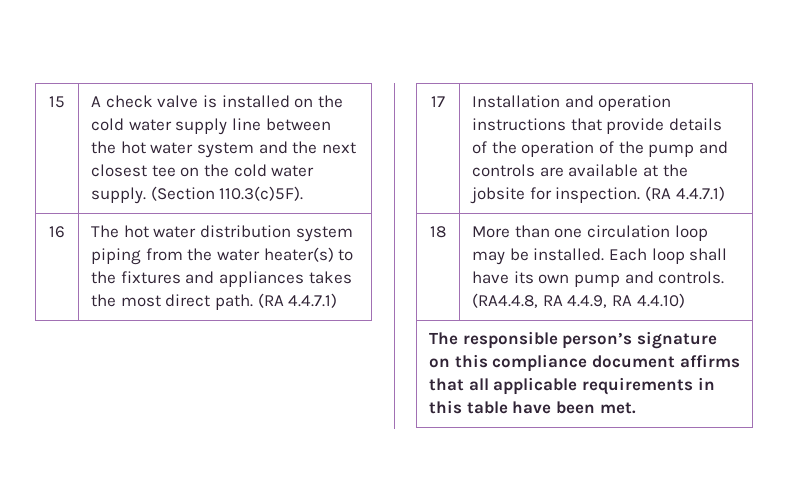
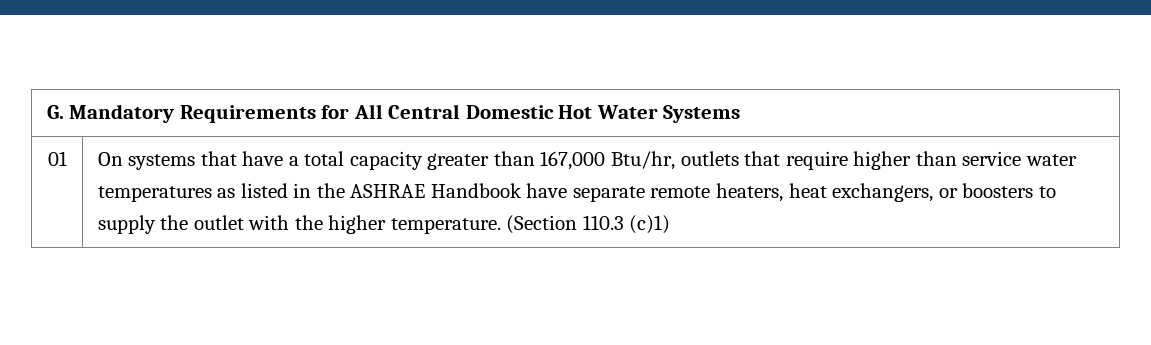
[49,96,65,108] [91,95,343,108] [91,118,331,135] [91,141,356,158] [91,164,315,177] [91,186,304,204] [49,226,65,238] [91,225,353,242] [91,247,354,265] [91,271,352,287] [91,293,338,310] [431,96,445,107] [472,95,672,111] [472,118,723,134] [472,141,728,157] [472,164,688,177] [470,186,725,204] [430,226,446,238] [472,225,708,241] [472,248,728,265] [472,271,725,287] [472,293,685,308] [429,331,718,349] [429,354,740,372] [429,377,715,395] [429,400,636,414] 15 | A check valve is installed on the cold water supply line between the hot water system and the next closest tee on the cold water supply. (Section 110.3(c)5F). // 16 | The hot water distribution system piping from the water heater(s) to the fixtures and appliances takes the most direct path. (RA 4.4.7.1) // 17 | Installation and operation instructions that provide details of the operation of the pump and controls are available at the jobsite for inspection. (RA 4.4.7.1) // 18 | More than one circulation loop may be installed. Each loop shall have its own pump and controls. (RA4.4.8, RA 4.4.9, RA 4.4.10) // The responsible person’s signature on this compliance document affirms that all applicable requirements in this table have been met. -> [46,104,741,123] [47,151,67,166] [97,151,1077,170] [97,183,1056,202] [97,215,671,234] G. Mandatory Requirements for All Central Domestic Hot Water Systems // 01 | On systems that have a total capacity greater than 167,000 Btu/hr, outlets that require higher than service water temperatures as listed in the ASHRAE Handbook have separate remote heaters, heat exchangers, or boosters to supply the outlet with the higher temperature. (Section 110.3 (c)1)

